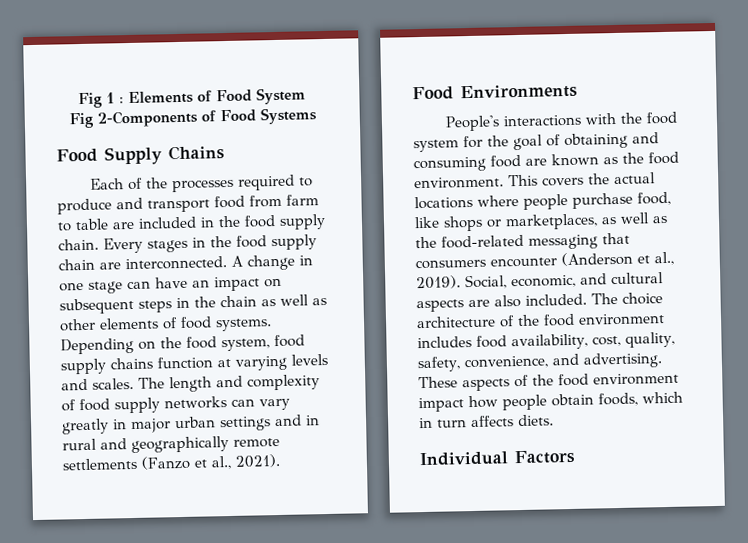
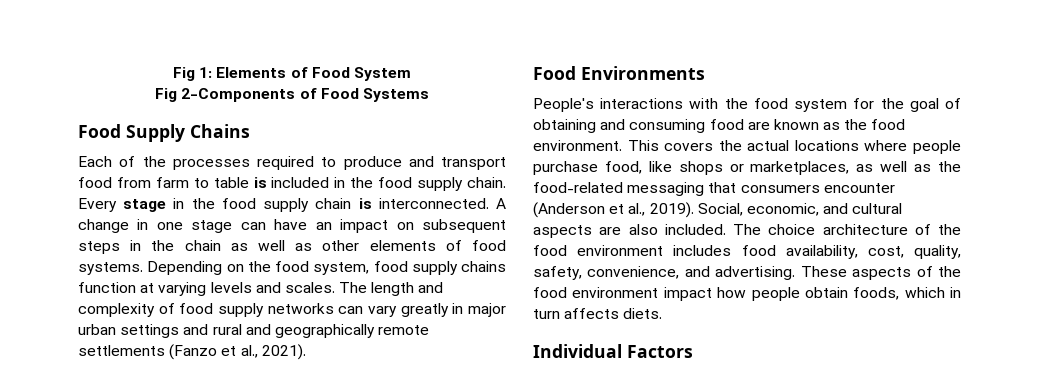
[78,92,124,109] Fig 1 : -> [173,67,213,81] Fig 1:
[112,221,135,230] are -> [253,177,267,188] is
[147,239,188,253] stages -> [123,199,167,212] stage
[99,262,121,270] are -> [358,198,372,209] is
[305,415,320,426] in -> (209, 329) none

